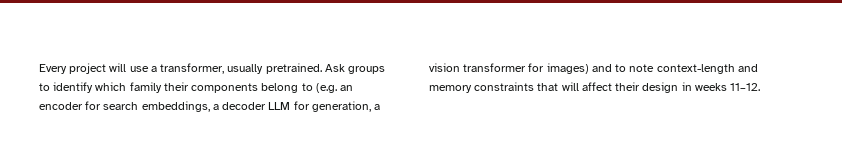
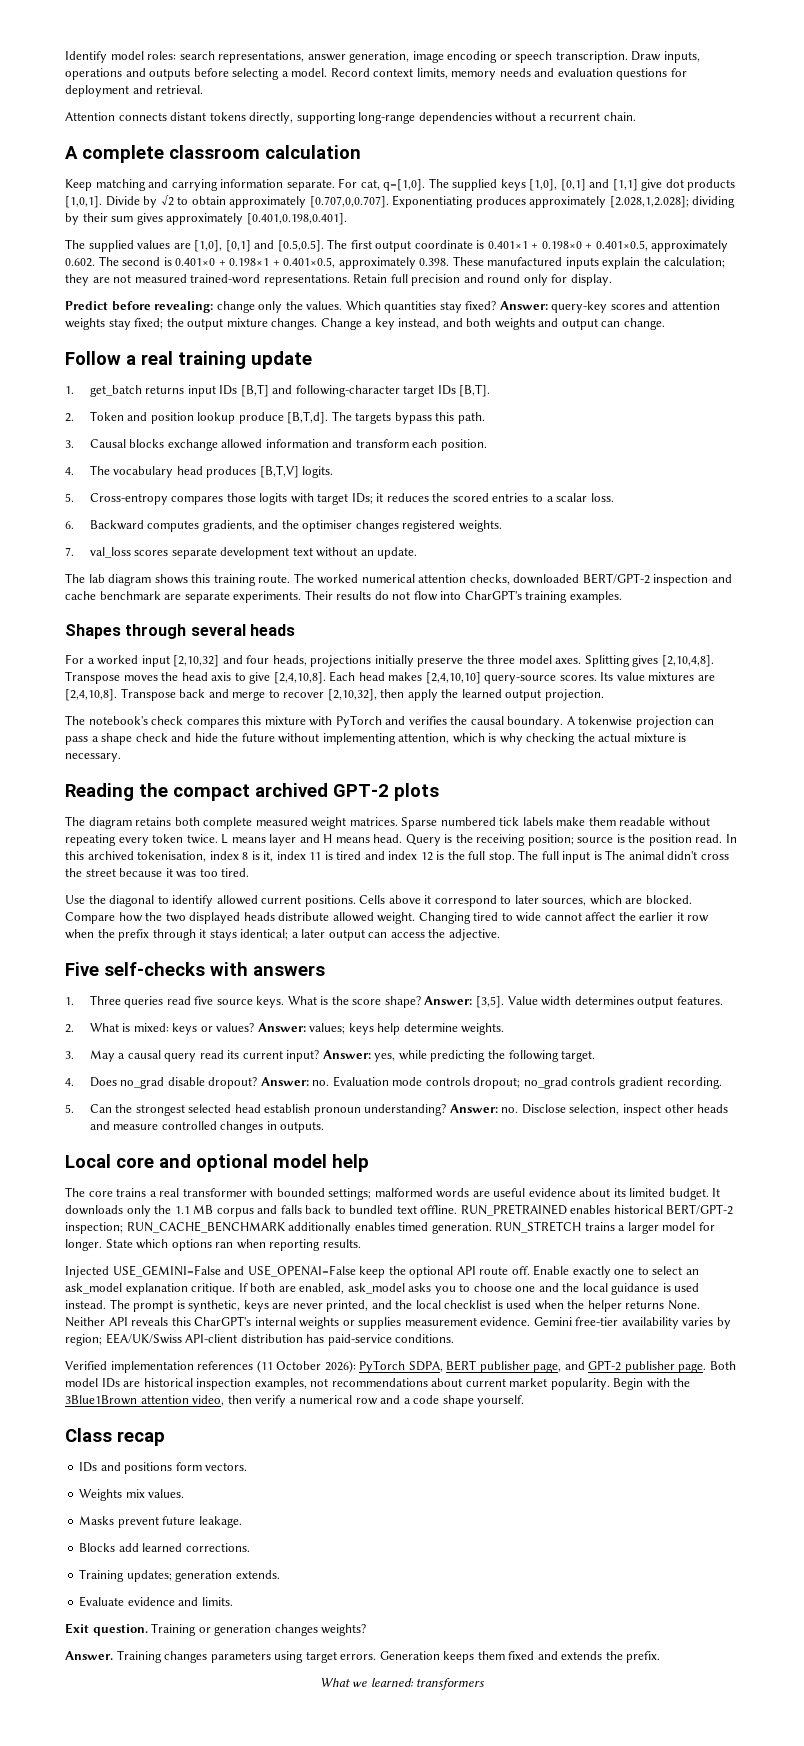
[39,63,386,74] [39,82,354,93] [39,101,381,112] [429,63,758,74] [429,82,761,93] Every project will use a transformer, usually pretrained. Ask groups to identify which family their components belong to (e.g. an encoder for search embeddings, a decoder LLM for generation, a vision transformer for images) and to note context-length and memory constraints that will affect their design in weeks 11–12. -> [65,51,700,63] [65,68,687,80] [65,85,204,97] [65,112,636,124] [65,145,361,163] [65,178,736,191] [65,195,736,208] [65,213,347,225] [65,239,729,252] [65,256,726,269] [65,274,612,286] [65,301,720,313] [65,318,665,330] [65,351,312,369] [65,384,491,397] [65,411,485,424] [65,439,487,451] [65,465,334,478] [65,493,614,505] [65,520,502,532] [65,547,418,559] [65,573,732,586] [65,590,622,603] [65,624,295,639] [65,654,714,667] [65,671,715,684] [65,688,604,701] [65,715,715,728] [65,733,687,745] [65,753,121,762] [65,783,439,801] [65,816,710,829] [65,834,737,846] [65,850,729,863] [65,868,250,878] [65,895,692,907] [65,912,710,924] [65,929,500,941] [65,962,325,976] [65,995,723,1008] [65,1023,505,1035] [65,1050,596,1062] [65,1076,722,1089] [65,1104,729,1116] [89,1121,325,1133] [65,1154,369,1172] [65,1187,721,1200] [65,1204,734,1217] [65,1221,715,1234] [65,1239,361,1251] [65,1265,699,1278] [65,1283,700,1295] [65,1299,700,1312] [65,1316,731,1329] [65,1333,455,1346] [65,1360,736,1373] [65,1378,691,1390] [65,1395,525,1407] [65,1428,165,1446] [79,1462,248,1474] [79,1489,185,1501] [79,1516,242,1528] [79,1543,250,1552] [79,1569,280,1582] [79,1596,233,1607] [65,1623,367,1636] [65,1650,661,1663] [319,1678,486,1690] Identify model roles: search representations, answer generation, image encoding or speech transcription. Draw inputs, operations and outputs before selecting a model. Record context limits, memory needs and evaluation questions for deployment and retrieval. // Attention connects distant tokens directly, supporting long-range dependencies without a recurrent chain. // A complete classroom calculation // Keep matching and carrying information separate. For cat, q=[1,0]. The supplied keys [1,0], [0,1] and [1,1] give dot products [1,0,1]. Divide by √2 to obtain approximately [0.707,0,0.707]. Exponentiating produces approximately [2.028,1,2.028]; dividing by their sum gives approximately [0.401,0.198,0.401]. // The supplied values are [1,0], [0,1] and [0.5,0.5]. The first output coordinate is 0.401×1 + 0.198×0 + 0.401×0.5, approximately 0.602. The second is 0.401×0 + 0.198×1 + 0.401×0.5, approximately 0.398. These manufactured inputs explain the calculation; they are not measured trained-word representations. Retain full precision and round only for display. // Predict before revealing: change only the values. Which quantities stay fixed? Answer: query-key scores and attention weights stay fixed; the output mixture changes. Change a key instead, and both weights and output can change. // Follow a real training update // 1. get_batch returns input IDs [B,T] and following-character target IDs [B,T]. // 2. Token and position lookup produce [B,T,d]. The targets bypass this path. // 3. Causal blocks exchange allowed information and transform each position. // 4. The vocabulary head produces [B,T,V] logits. // 5. Cross-entropy compares those logits with target IDs; it reduces the scored entries to a scalar loss. // 6. Backward computes gradients, and the optimiser changes registered weights. // 7. val_loss scores separate development text without an update. // The lab diagram shows this training route. The worked numerical attention checks, downloaded BERT/GPT-2 inspection and cache benchmark are separate experiments. Their results do not flow into CharGPT's training examples. // Shapes through several heads // For a worked input [2,10,32] and four heads, projections initially preserve the three model axes. Splitting gives [2,10,4,8]. Transpose moves the head axis to give [2,4,10,8]. Each head makes [2,4,10,10] query-source scores. Its value mixtures are [2,4,10,8]. Transpose back and merge to recover [2,10,32], then apply the learned output projection. // The notebook's check compares this mixture with PyTorch and verifies the causal boundary. A tokenwise projection can pass a shape check and hide the future without implementing attention, which is why checking the actual mixture is necessary. // Reading the compact archived GPT-2 plots // The diagram retains both complete measured weight matrices. Sparse numbered tick labels make them readable without repeating every token twice. L means layer and H means head. Query is the receiving position; source is the position read. In this archived tokenisation, index 8 is it, index 11 is tired and index 12 is the full stop. The full input is The animal didn't cross the street because it was too tired. // Use the diagonal to identify allowed current positions. Cells above it correspond to later sources, which are blocked. Compare how the two displayed heads distribute allowed weight. Changing tired to wide cannot affect the earlier it row when the prefix through it stays identical; a later output can access the adjective. // Five self-checks with answers // 1. Three queries read five source keys. What is the score shape? Answer: [3,5]. Value width determines output features. // 2. What is mixed: keys or values? Answer: values; keys help determine weights. // 3. May a causal query read its current input? Answer: yes, while predicting the following target. // 4. Does no_grad disable dropout? Answer: no. Evaluation mode controls dropout; no_grad controls gradient recording. // 5. Can the strongest selected head establish pronoun understanding? Answer: no. Disclose selection, inspect other heads and measure controlled changes in outputs. // Local core and optional model help // The core trains a real transformer with bounded settings; malformed words are useful evidence about its limited budget. It downloads only the 1.1 MB corpus and falls back to bundled text offline. RUN_PRETRAINED enables historical BERT/GPT-2 inspection; RUN_CACHE_BENCHMARK additionally enables timed generation. RUN_STRETCH trains a larger model for longer. State which options ran when reporting results. // Injected USE_GEMINI=False and USE_OPENAI=False keep the optional API route off. Enable exactly one to select an ask_model explanation critique. If both are enabled, ask_model asks you to choose one and the local guidance is used instead. The prompt is synthetic, keys are never printed, and the local checklist is used when the helper returns None. Neither API reveals this CharGPT's internal weights or supplies measurement evidence. Gemini free-tier availability varies by region; EEA/UK/Swiss API-client distribution has paid-service conditions. // Verified implementation references (11 October 2026): PyTorch SDPA, BERT publisher page, and GPT-2 publisher page. Both model IDs are historical inspection examples, not recommendations about current market popularity. Begin with the 3Blue1Brown attention video, then verify a numerical row and a code shape yourself. // Class recap // IDs and positions form vectors. // Weights mix values. // Masks prevent future leakage. // Blocks add learned corrections. // Training updates; generation extends. // Evaluate evidence and limits. // Exit question. Training or generation changes weights? // Answer. Training changes parameters using target errors. Generation keeps them fixed and extends the prefix. // What we learned: transformers

